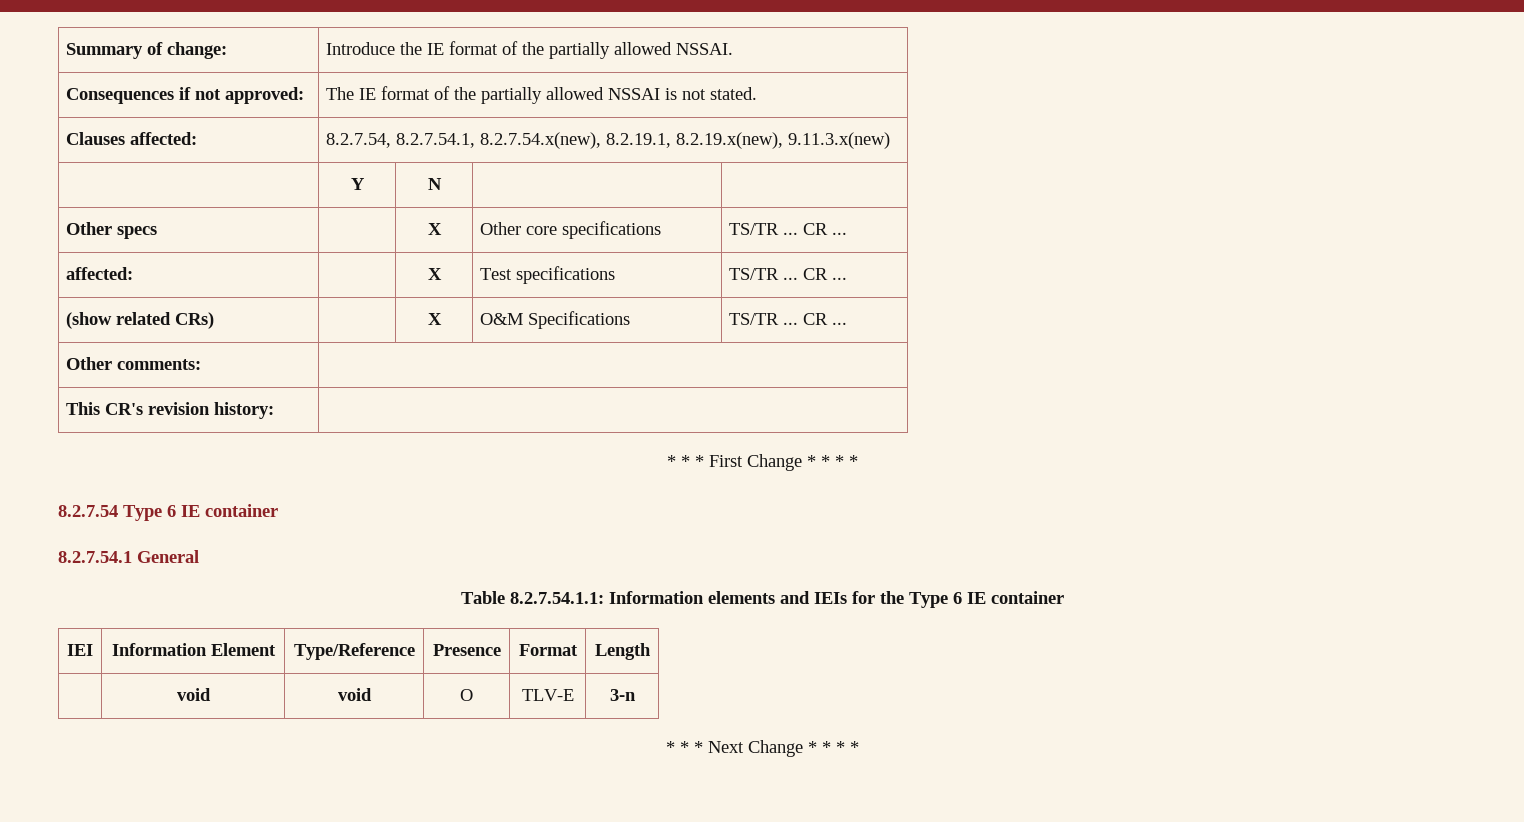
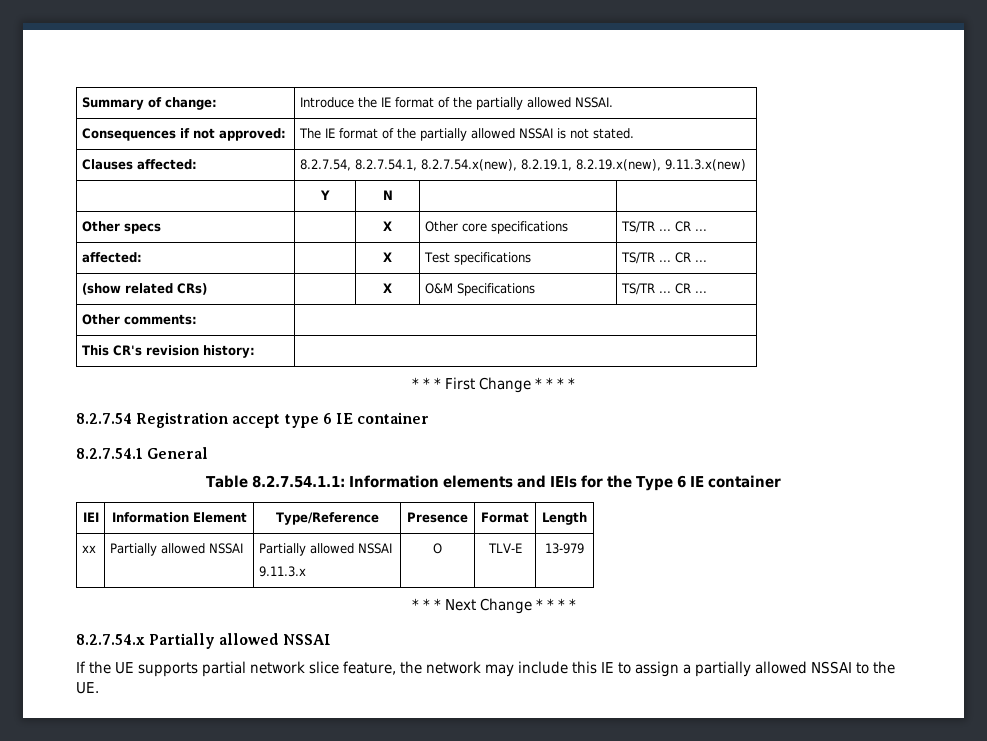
[123,505,162,521] Type -> [136,412,319,428] Registration accept type
[176,688,211,701] [337,688,372,701] | void | void -> [81,545,96,553] [109,543,243,556] [258,543,392,556] [258,566,306,577] xx | Partially allowed NSSAI | Partially allowed NSSAI // 9.11.3.x
[609,689,636,701] 3-n -> [545,543,584,554] 13-979
(859, 747) none -> [76,633,331,649] [76,661,895,677] [76,682,99,694] // 8.2.7.54.x Partially allowed NSSAI // If the UE supports partial network slice feature, the network may include this IE to assign a partially allowed NSSAI to the UE.

